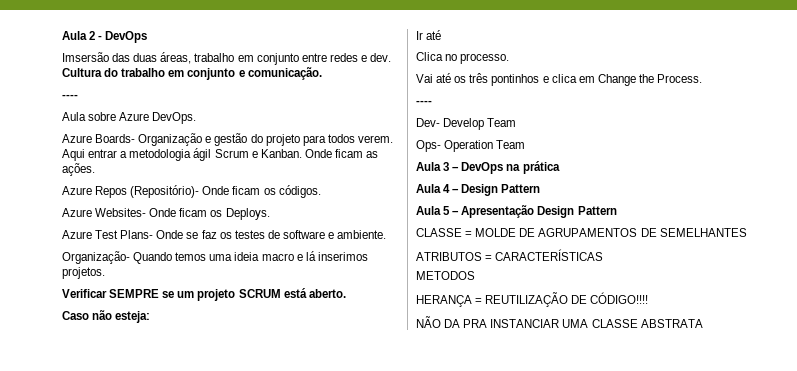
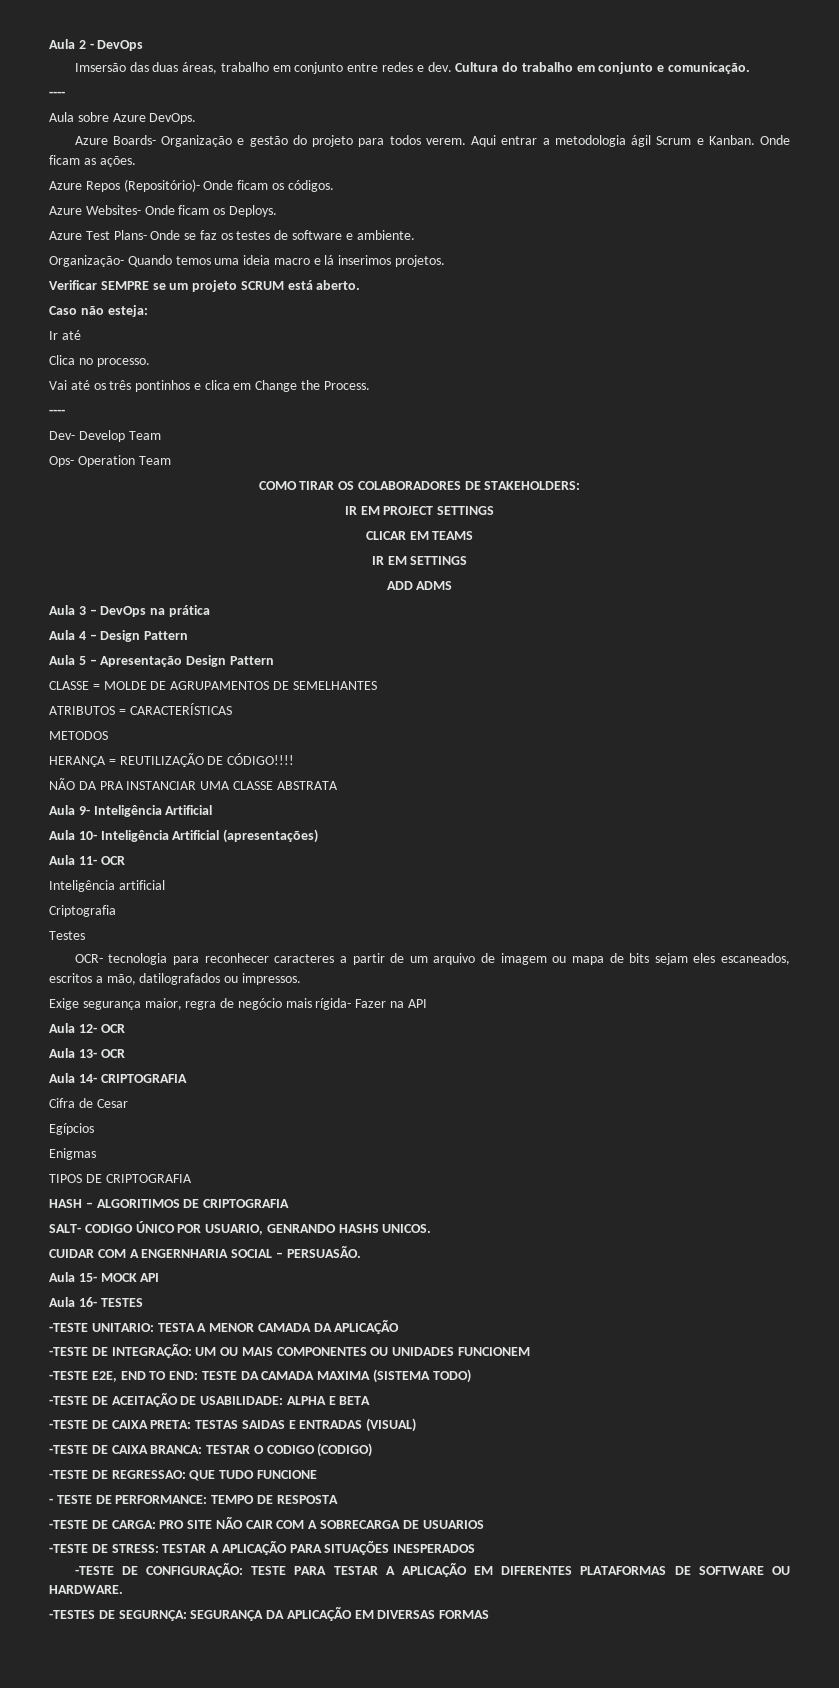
(526, 144) none -> [258,481,581,490] [344,506,495,515] [365,531,474,540] [371,556,468,565] [386,581,453,590] // COMO TIRAR OS COLABORADORES DE STAKEHOLDERS: // IR EM PROJECT SETTINGS // CLICAR EM TEAMS // IR EM SETTINGS // ADD ADMS
(703, 323) none -> [49,805,213,817] [49,829,319,843] [49,855,125,865] [49,880,165,892] [49,905,116,917] [49,931,85,940] [74,953,790,965] [49,973,301,985] [49,998,427,1010] [49,1023,125,1033] [49,1048,125,1058] [49,1073,187,1083] [49,1098,128,1108] [49,1123,94,1135] [49,1148,96,1160] [49,1174,192,1183] [49,1199,290,1208] [49,1221,432,1235] [49,1245,361,1258] [49,1272,160,1282] [49,1297,143,1307] [49,1319,400,1334] [49,1343,531,1358] [49,1369,471,1383] [49,1392,371,1407] [49,1418,417,1432] [49,1443,373,1457] [49,1470,317,1481] [49,1495,338,1504] [49,1516,484,1529] [49,1540,476,1555] [74,1562,791,1577] [49,1585,123,1594] [49,1606,490,1621] // Aula 9- Inteligência Artificial // Aula 10- Inteligência Artificial (apresentações) // Aula 11- OCR // Inteligência artificial // Criptografia // Testes // OCR- tecnologia para reconhecer caracteres a partir de um arquivo de imagem ou mapa de bits sejam eles escaneados, escritos a mão, datilografados ou impressos. // Exige segurança maior, regra de negócio mais rígida- Fazer na API // Aula 12- OCR // Aula 13- OCR // Aula 14- CRIPTOGRAFIA // Cifra de Cesar // Egípcios // Enigmas // TIPOS DE CRIPTOGRAFIA // HASH – ALGORITIMOS DE CRIPTOGRAFIA // SALT- CODIGO ÚNICO POR USUARIO, GENRANDO HASHS UNICOS. // CUIDAR COM A ENGERNHARIA SOCIAL – PERSUASÃO. // Aula 15- MOCK API // Aula 16- TESTES // -TESTE UNITARIO: TESTA A MENOR CAMADA DA APLICAÇÃO // -TESTE DE INTEGRAÇÃO: UM OU MAIS COMPONENTES OU UNIDADES FUNCIONEM // -TESTE E2E, END TO END: TESTE DA CAMADA MAXIMA (SISTEMA TODO) // -TESTE DE ACEITAÇÃO DE USABILIDADE: ALPHA E BETA // -TESTE DE CAIXA PRETA: TESTAS SAIDAS E ENTRADAS (VISUAL) // -TESTE DE CAIXA BRANCA: TESTAR O CODIGO (CODIGO) // -TESTE DE REGRESSAO: QUE TUDO FUNCIONE // - TESTE DE PERFORMANCE: TEMPO DE RESPOSTA // -TESTE DE CARGA: PRO SITE NÃO CAIR COM A SOBRECARGA DE USUARIOS // -TESTE DE STRESS: TESTAR A APLICAÇÃO PARA SITUAÇÕES INESPERADOS // -TESTE DE CONFIGURAÇÃO: TESTE PARA TESTAR A APLICAÇÃO EM DIFERENTES PLATAFORMAS DE SOFTWARE OU HARDWARE. // -TESTES DE SEGURNÇA: SEGURANÇA DA APLICAÇÃO EM DIVERSAS FORMAS

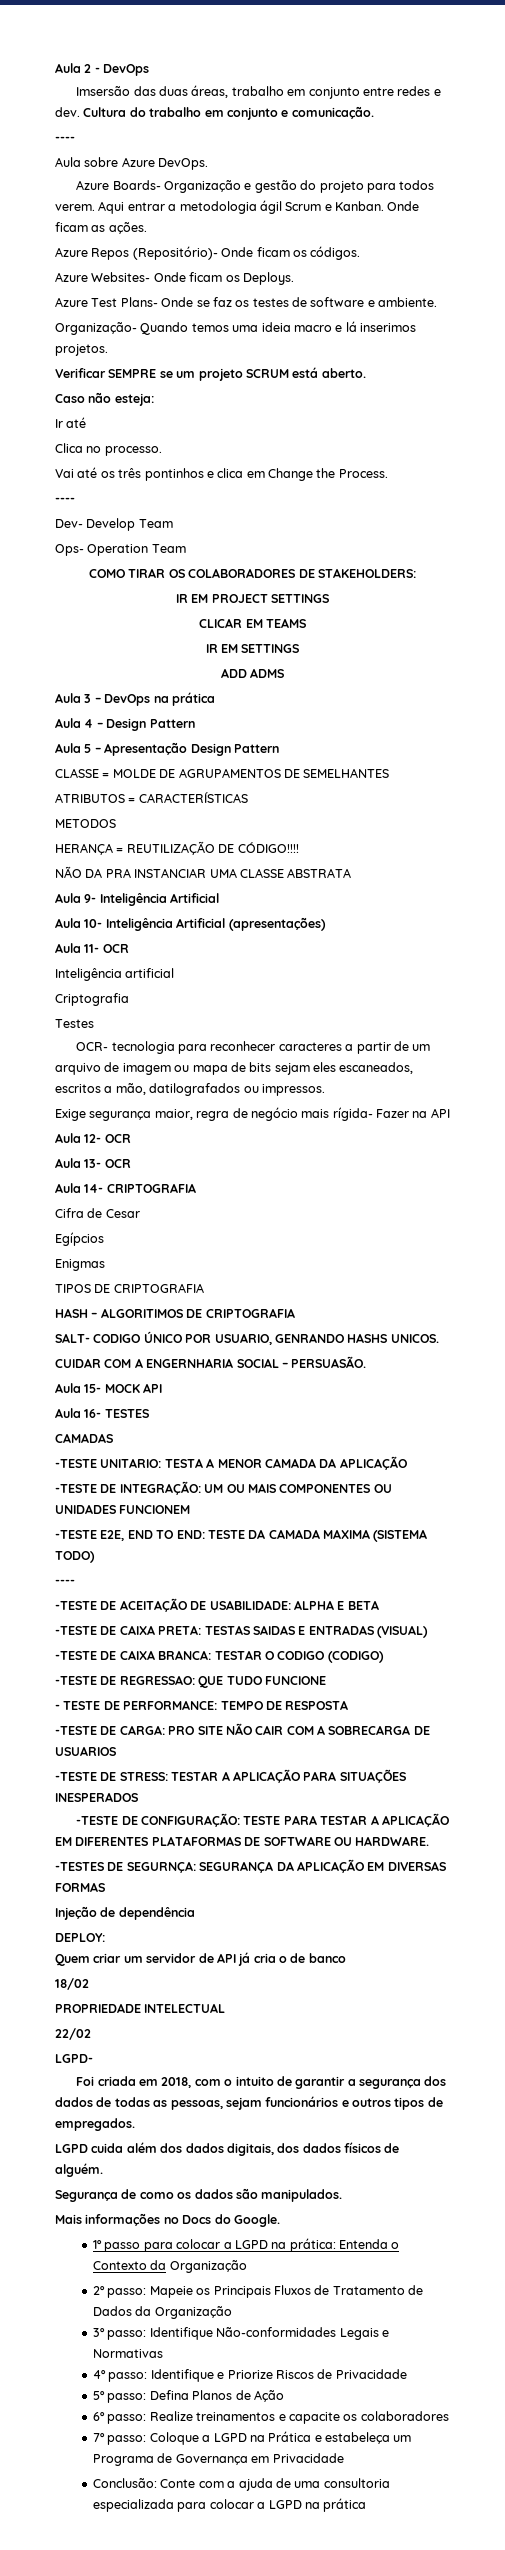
(143, 1302) none -> [55,1433,113,1443] // CAMADAS
(471, 1376) none -> [55,1579,75,1585] // ----
(490, 1614) none -> [55,1906,195,1920] [55,1933,105,1942] [55,1952,346,1966] [55,1978,89,1990] [55,2003,226,2013] [55,2028,91,2040] [55,2054,93,2063] [76,2076,447,2089] [55,2096,443,2110] [55,2118,135,2131] [55,2142,400,2156] [55,2163,103,2177] [55,2188,343,2202] [55,2213,280,2227] [93,2238,400,2252] [93,2260,247,2273] [93,2285,424,2298] [93,2306,232,2319] [93,2327,389,2340] [93,2349,164,2358] [93,2369,407,2382] [93,2390,284,2403] [93,2411,449,2424] [93,2431,412,2445] [93,2453,344,2466] [93,2478,390,2491] [93,2498,367,2512] // Injeção de dependência // DEPLOY: // Quem criar um servidor de API já cria o de banco // 18/02 // PROPRIEDADE INTELECTUAL // 22/02 // LGPD- // Foi criada em 2018, com o intuito de garantir a segurança dos dados de todas as pessoas, sejam funcionários e outros tipos de empregados. // LGPD cuida além dos dados digitais, dos dados físicos de alguém. // Segurança de como os dados são manipulados. // Mais informações no Docs do Google. // 1º passo para colocar a LGPD na prática: Entenda o Contexto da Organização // 2º passo: Mapeie os Principais Fluxos de Tratamento de Dados da Organização // 3º passo: Identifique Não-conformidades Legais e Normativas // 4º passo: Identifique e Priorize Riscos de Privacidade // 5º passo: Defina Planos de Ação // 6º passo: Realize treinamentos e capacite os colaboradores // 7º passo: Coloque a LGPD na Prática e estabeleça um Programa de Governança em Privacidade // Conclusão: Conte com a ajuda de uma consultoria especializada para colocar a LGPD na prática

